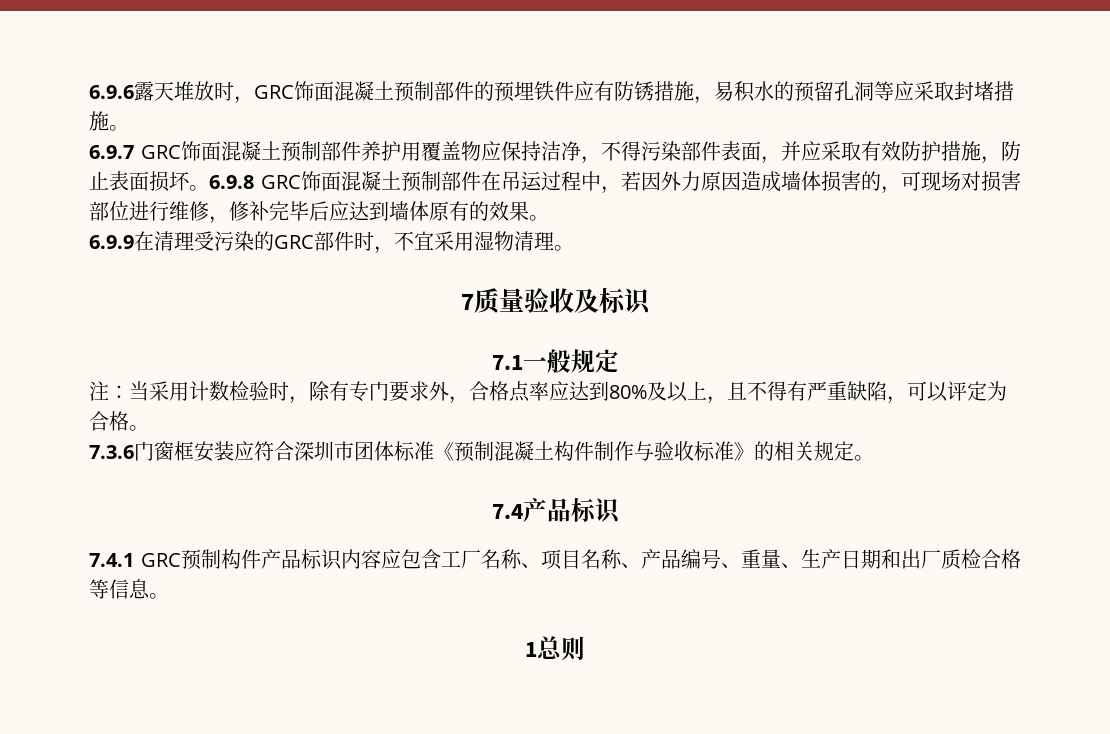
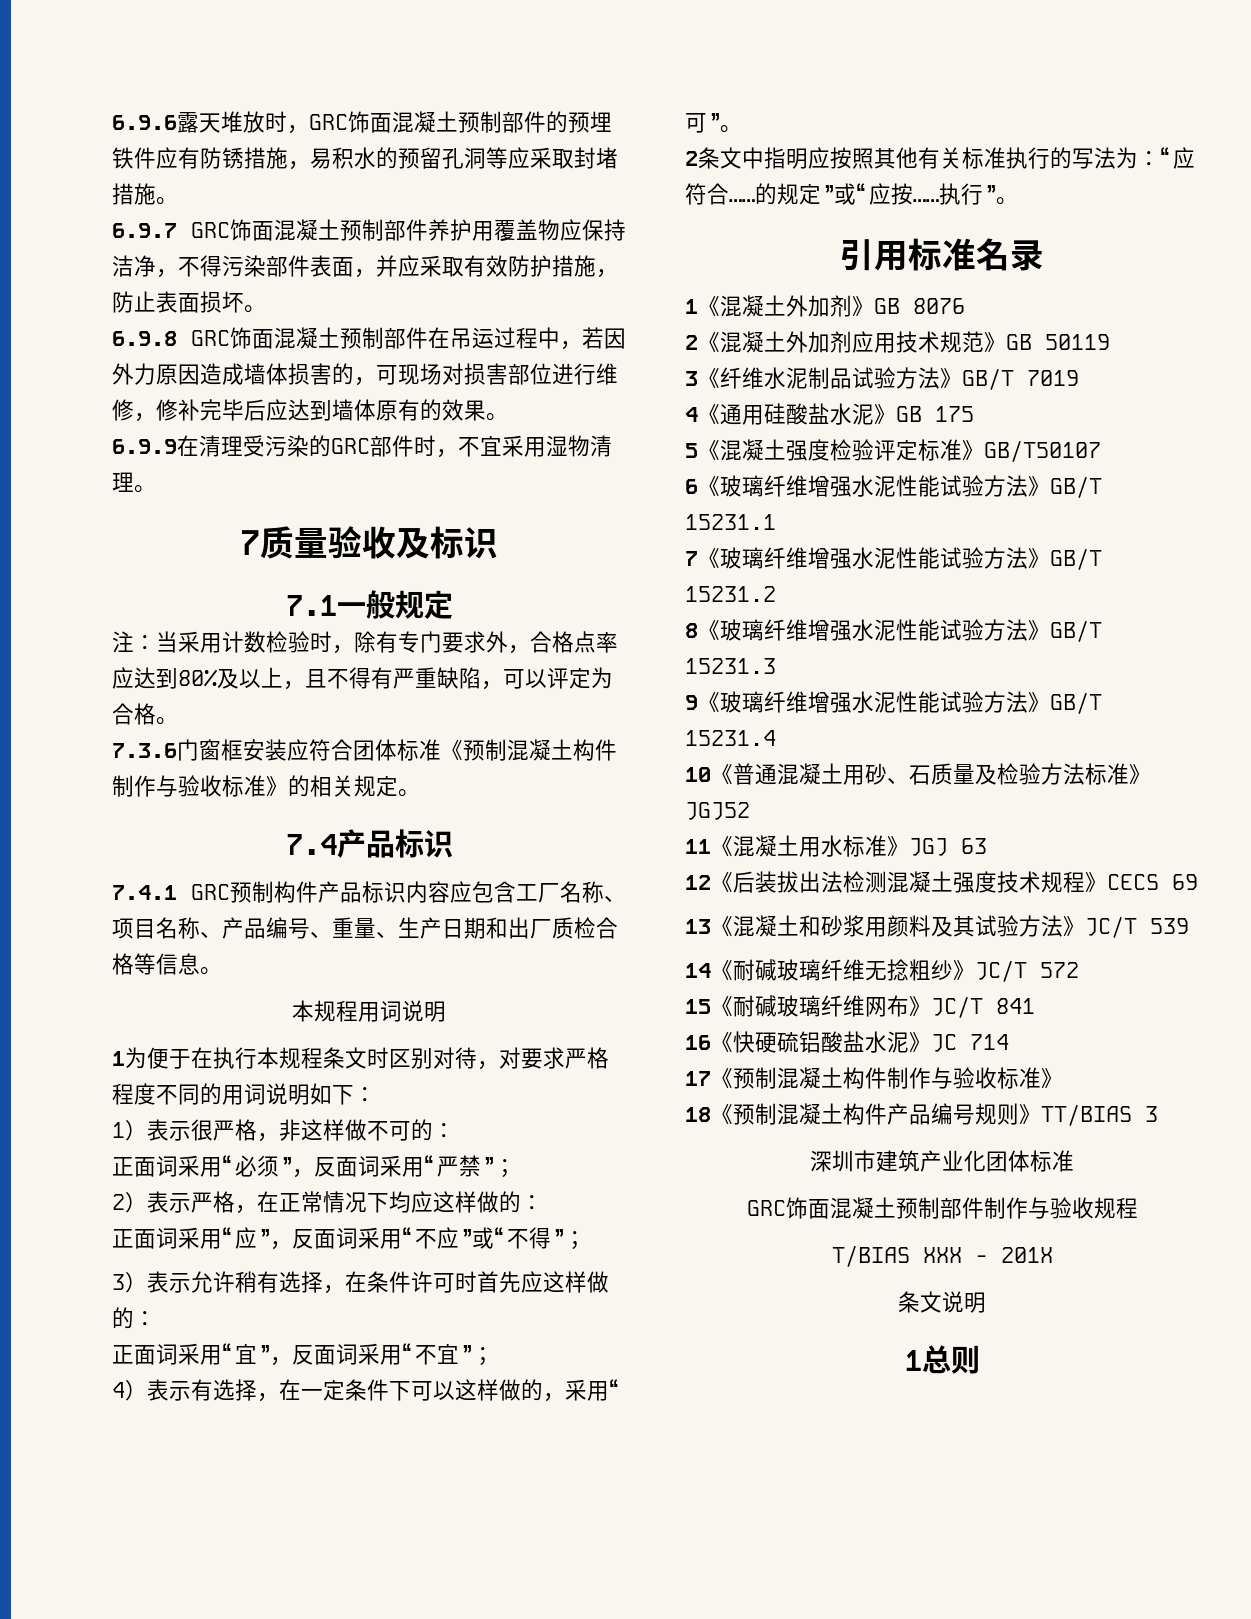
(209, 188) none -> (266, 309) //
[294,441,354,461] 深圳市 -> (353, 750) none
(169, 596) none -> [292,1000,446,1022] [112,1047,609,1070] [112,1083,376,1105] [112,1119,455,1142] [112,1155,516,1178] [112,1191,543,1214] [112,1227,586,1250] [112,1271,609,1294] [112,1307,156,1329] [112,1343,494,1366] [112,1379,622,1402] [685,113,742,133] [685,147,1195,169] [685,183,1018,205] [840,238,1044,271] [685,295,965,317] [685,331,1110,353] [685,367,1079,390] [685,403,974,425] [685,439,1101,462] [685,475,1102,498] [685,514,776,530] [685,547,1102,570] [685,586,776,602] [685,619,1102,642] [685,658,776,674] [685,691,1102,714] [685,730,776,746] [685,763,1151,785] [685,802,750,820] [685,835,987,857] [685,871,1198,893] [685,915,1189,938] [685,959,1079,982] [685,995,1035,1018] [685,1031,1009,1053] [685,1067,1063,1089] [685,1103,1158,1126] [810,1150,1074,1172] [746,1197,1138,1219] [831,1245,1053,1267] [898,1291,986,1313] // 本规程用词说明 // 1为便于在执行本规程条文时区别对待，对要求严格程度不同的用词说明如下： // 1）表示很严格，非这样做不可的： // 正面词采用“必须”，反面词采用“严禁”； // 2）表示严格，在正常情况下均应这样做的： // 正面词采用“应”，反面词采用“不应”或“不得”； // 3）表示允许稍有选择，在条件许可时首先应这样做的： // 正面词采用“宜”，反面词采用“不宜”； // 4）表示有选择，在一定条件下可以这样做的，采用“可”。 // 2条文中指明应按照其他有关标准执行的写法为：“应符合……的规定”或“应按……执行”。 // 引用标准名录 // 1《混凝土外加剂》GB 8076 // 2《混凝土外加剂应用技术规范》GB 50119 // 3《纤维水泥制品试验方法》GB/T 7019 // 4《通用硅酸盐水泥》GB 175 // 5《混凝土强度检验评定标准》GB/T50107 // 6《玻璃纤维增强水泥性能试验方法》GB/T 15231.1 // 7《玻璃纤维增强水泥性能试验方法》GB/T 15231.2 // 8《玻璃纤维增强水泥性能试验方法》GB/T 15231.3 // 9《玻璃纤维增强水泥性能试验方法》GB/T 15231.4 // 10《普通混凝土用砂、石质量及检验方法标准》JGJ52 // 11《混凝土用水标准》JGJ 63 // 12《后装拔出法检测混凝土强度技术规程》CECS 69 // 13《混凝土和砂浆用颜料及其试验方法》JC/T 539 // 14《耐碱玻璃纤维无捻粗纱》JC/T 572 // 15《耐碱玻璃纤维网布》JC/T 841 // 16《快硬硫铝酸盐水泥》JC 714 // 17《预制混凝土构件制作与验收标准》 // 18《预制混凝土构件产品编号规则》TT/BIAS 3 // 深圳市建筑产业化团体标准 // GRC饰面混凝土预制部件制作与验收规程 // T/BIAS XXX - 201X // 条文说明

